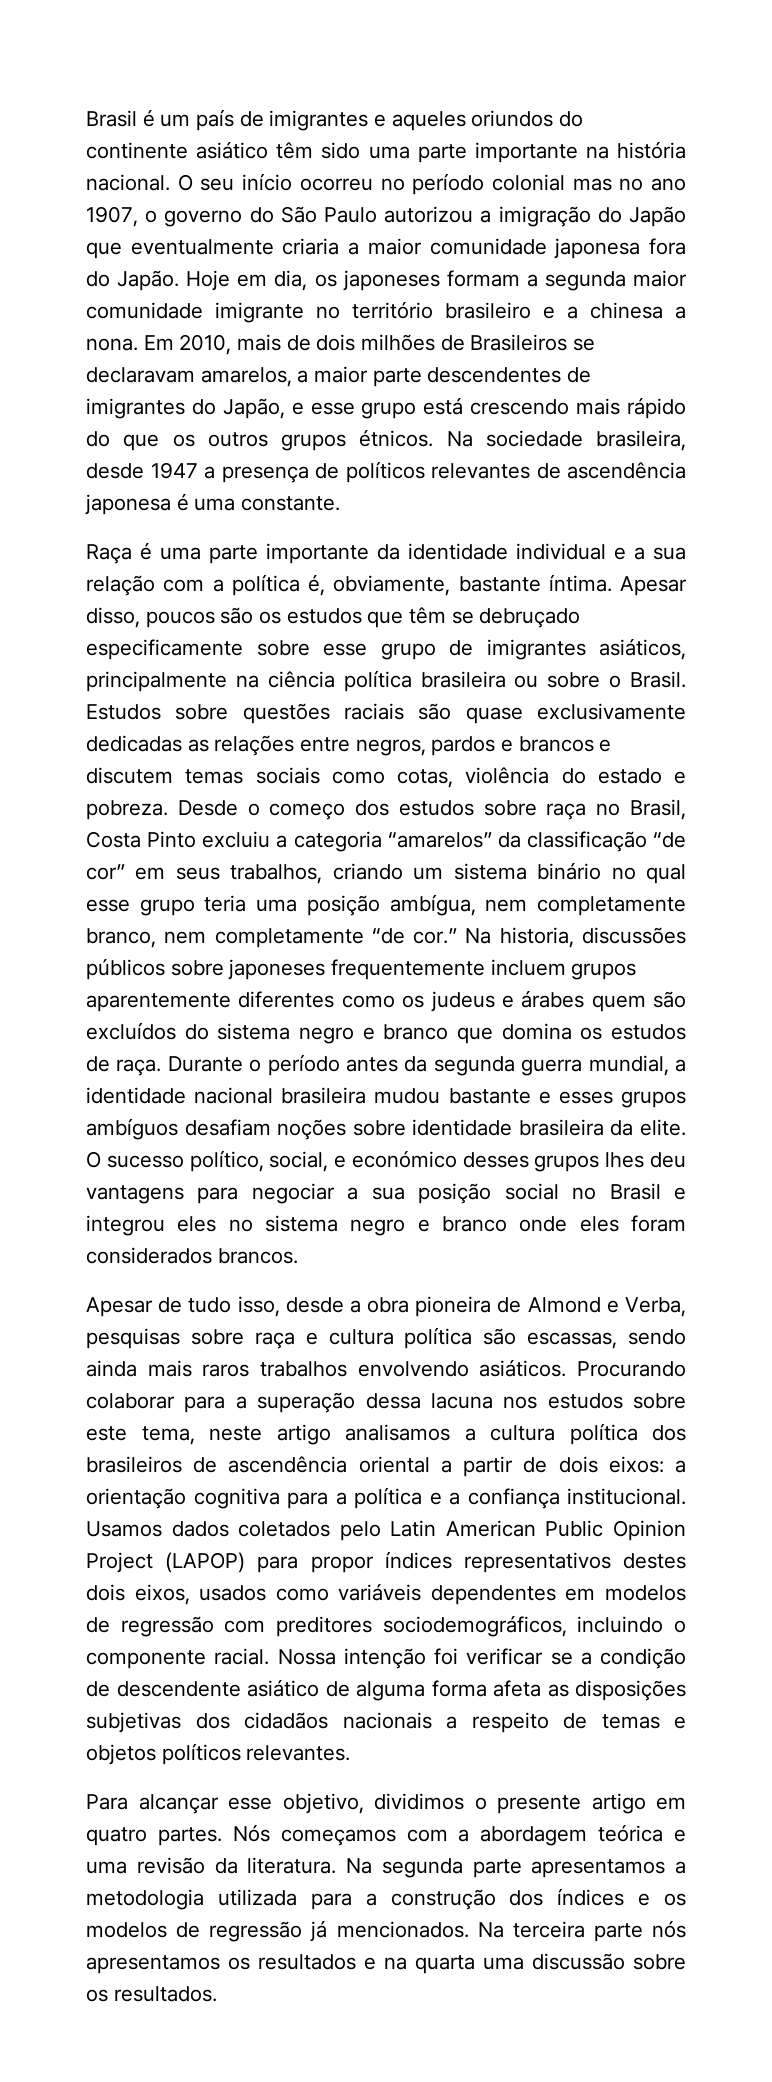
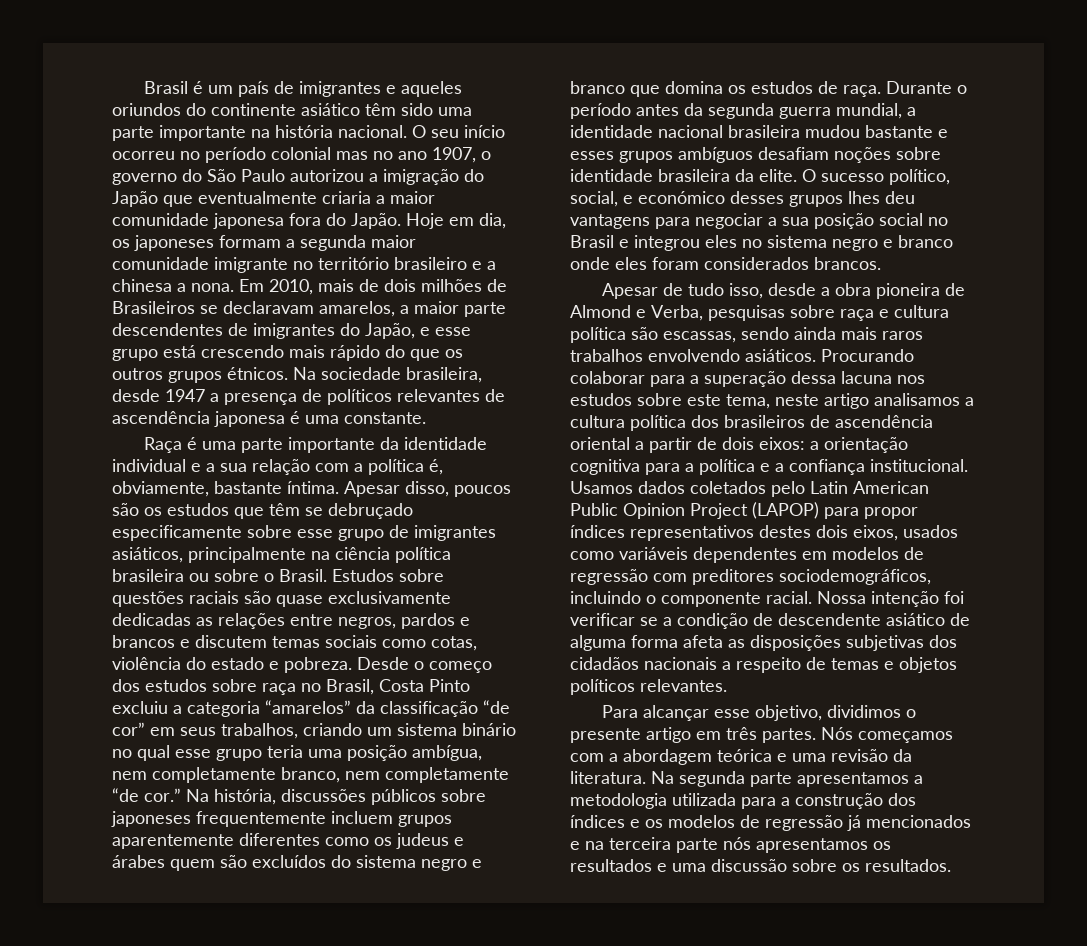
[499,927,574,948] historia, -> [214,789,276,805] história,
[86,1827,147,1846] quatro -> [726,727,757,740] três
[336,1921,504,1938] mencionados. Na -> [866,815,971,828] [570,841,604,850] mencionados e na
[384,1955,475,1974] na quarta -> (667, 867) none

